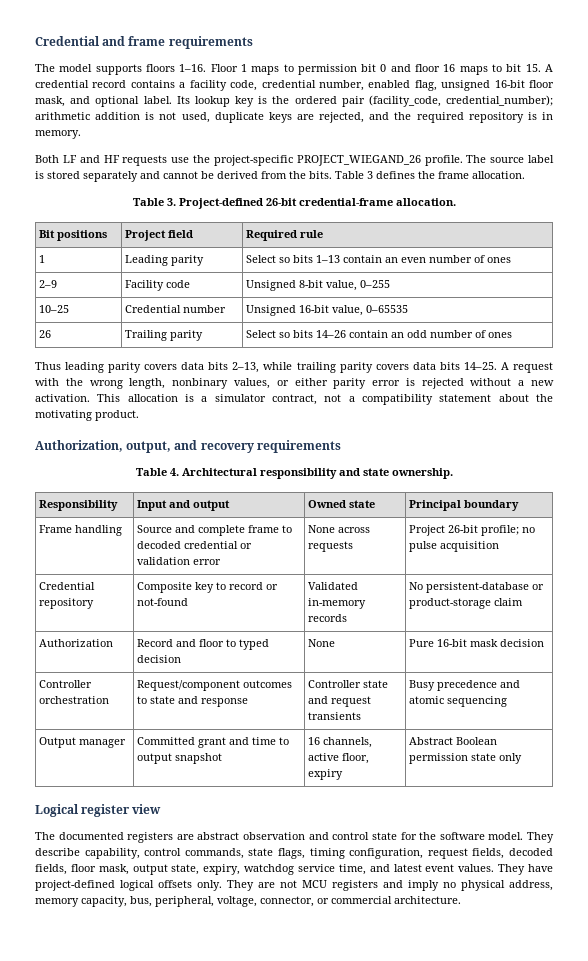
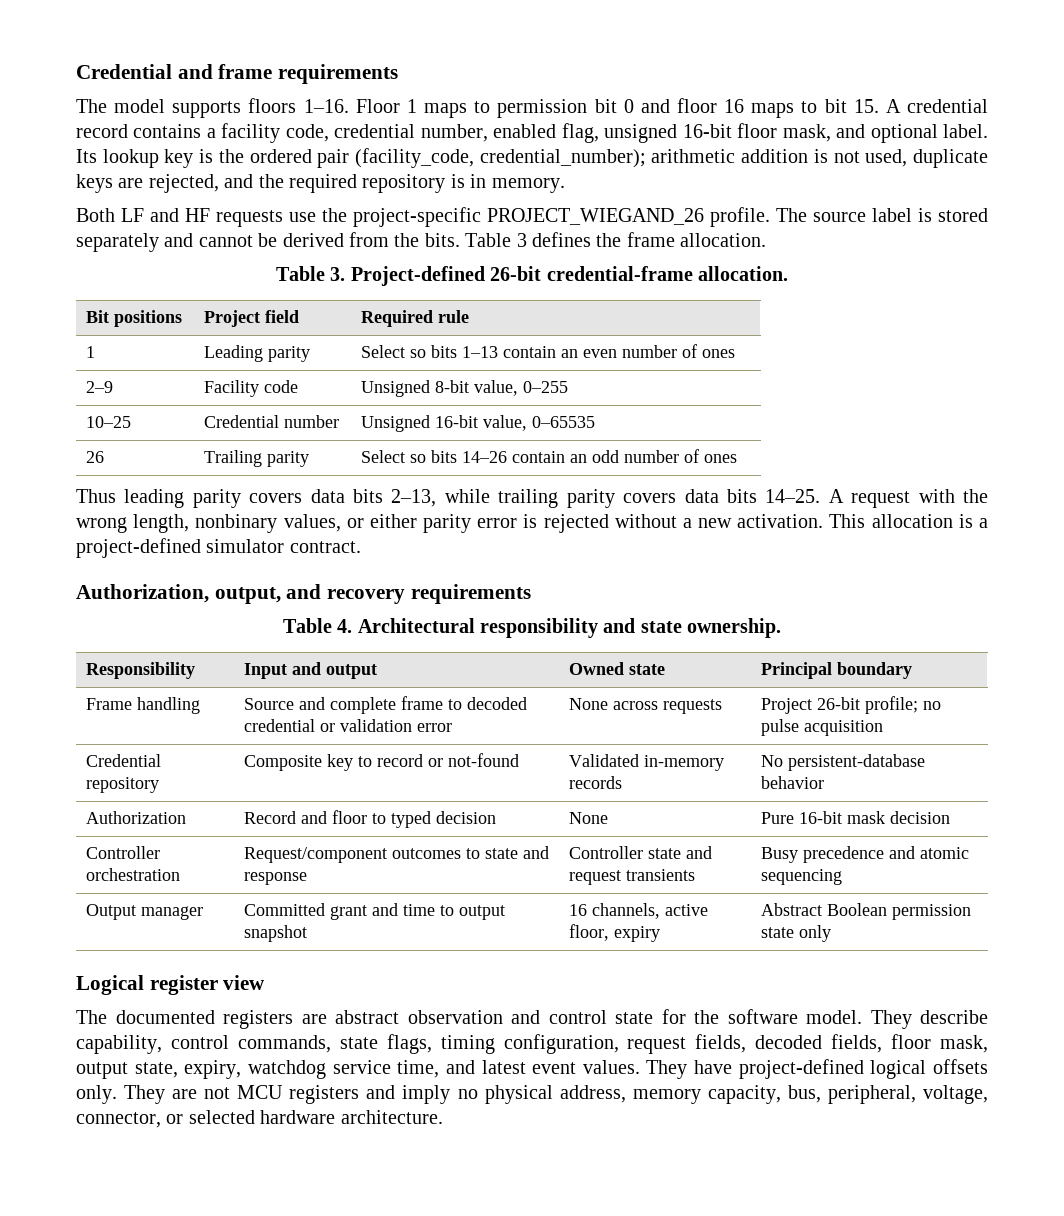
[214,394,553,405] [35,410,139,421] simulator contract, not a compatibility statement about the motivating product. -> [76,538,361,558] project-defined simulator contract.
[532,584,545,590] [409,598,524,609] or product-storage claim -> [760,776,824,789] behavior
[331,896,392,904] commercial -> [188,1110,336,1124] selected hardware

